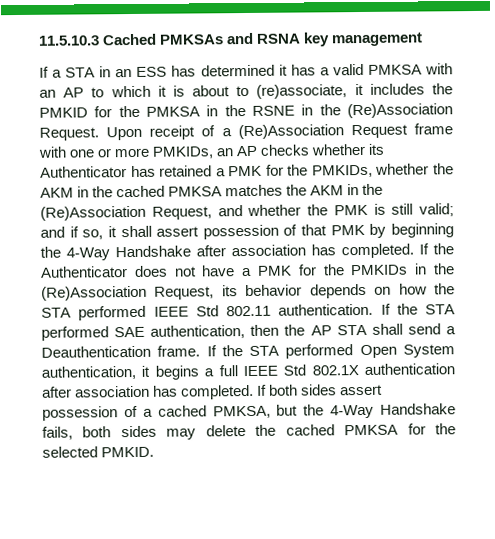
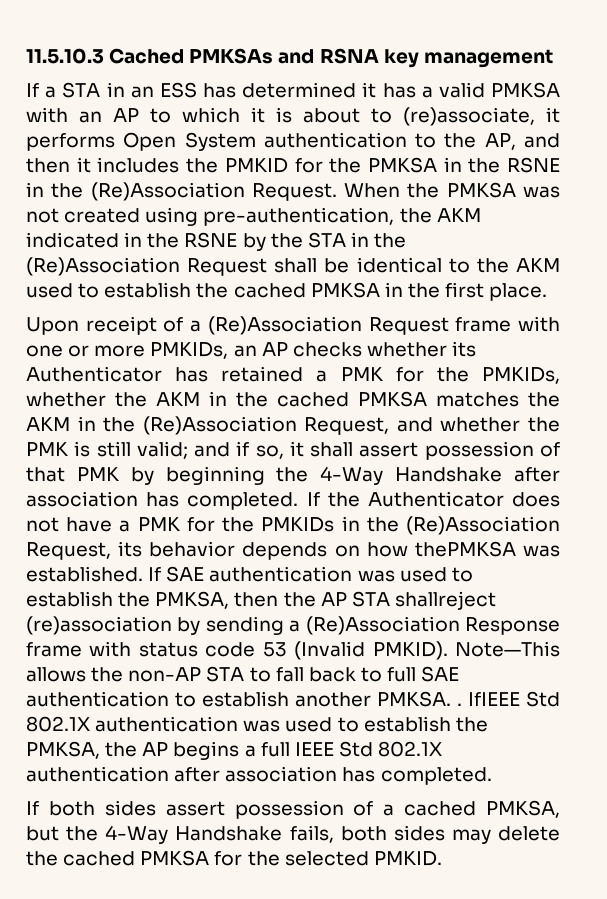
(364, 89) none -> [26,132,560,151] [26,157,91,173] performs Open System authentication to the AP, and then it
(99, 134) none -> [344,182,560,198] [26,207,481,226] [26,232,407,251] [26,257,561,276] [26,282,548,301] When the PMKSA was not created using pre-authentication, the AKM indicated in the RSNE by the STA in the (Re)Association Request shall be identical to the AKM used to establish the cached PMKSA in the first place. //
[434,283,456,295] [41,303,455,321] [41,323,456,341] [41,344,455,359] [41,365,151,380] the STA performed IEEE Std 802.11 authentication. If the STA performed SAE authentication, then the AP STA shall send a Deauthentication frame. If the STA performed Open System authentication, it -> [414,541,561,557] [26,566,473,582] [26,591,496,610] [26,616,560,635] [26,641,561,660] [26,666,460,682] [26,691,560,707] [26,716,488,732] [26,741,169,759] thePMKSA was established. If SAE authentication was used to establish the PMKSA, then the AP STA shallreject (re)association by sending a (Re)Association Response frame with status code 53 (Invalid PMKID). Note—This allows the non-AP STA to fall back to full SAE authentication to establish another PMKSA. . IfIEEE Std 802.1X authentication was used to establish the PMKSA, the AP
(255, 392) none -> (492, 776) //

